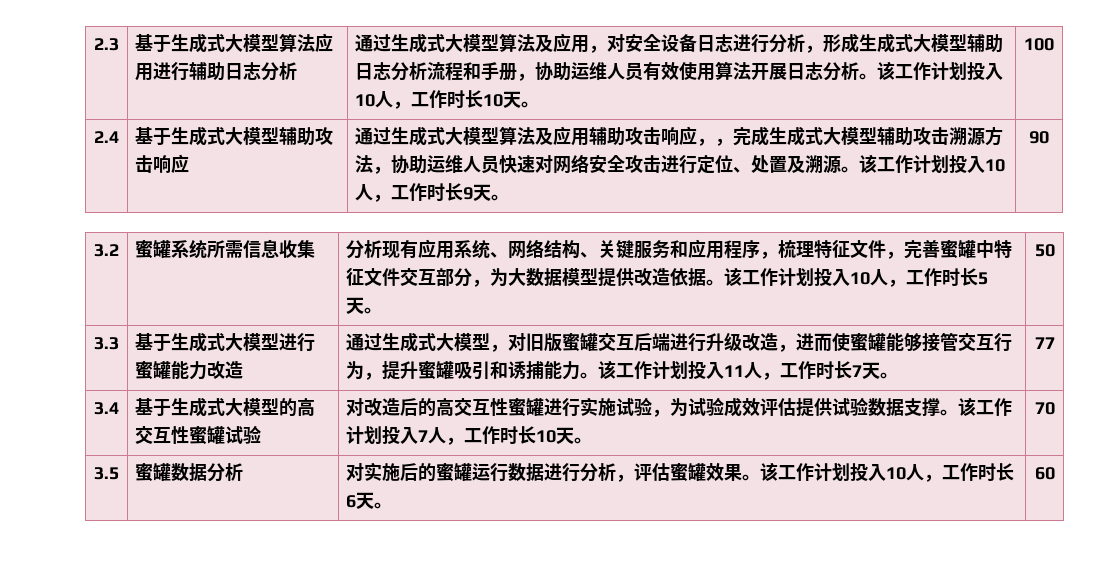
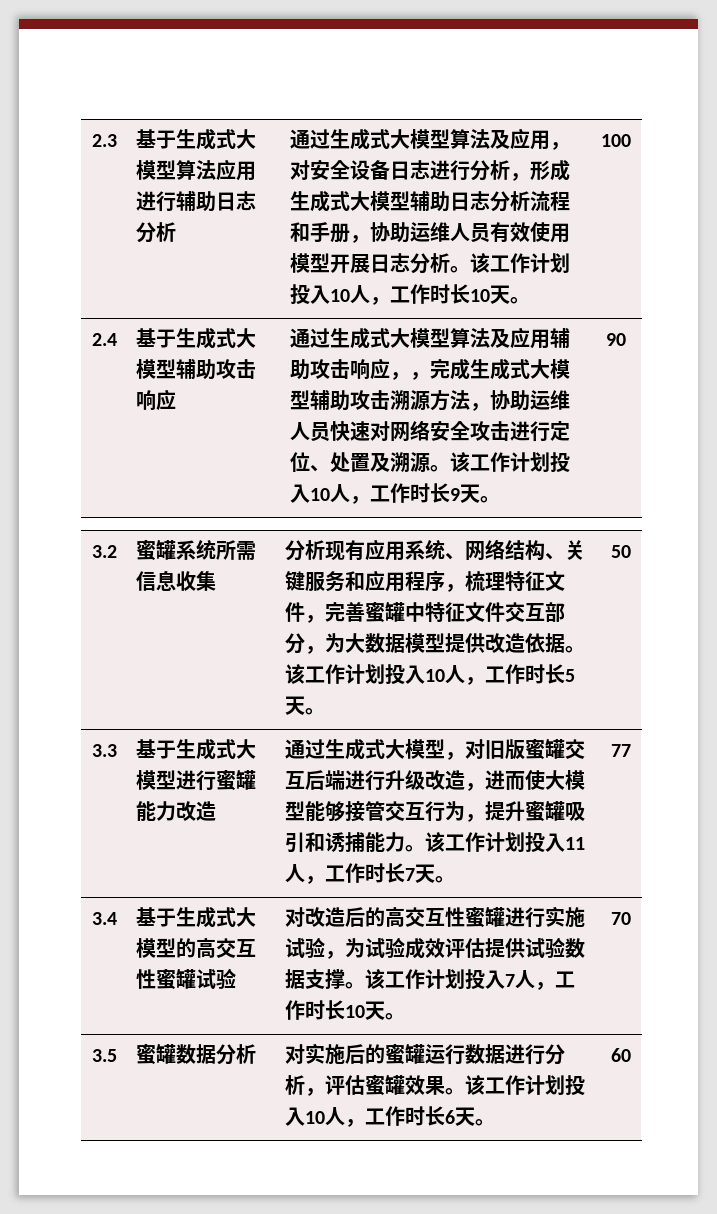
[715,61,752,80] 算法 -> [289,253,330,273] 模型
[850,333,887,352] 蜜罐 -> [544,770,585,790] [284,801,305,821] 大模型

